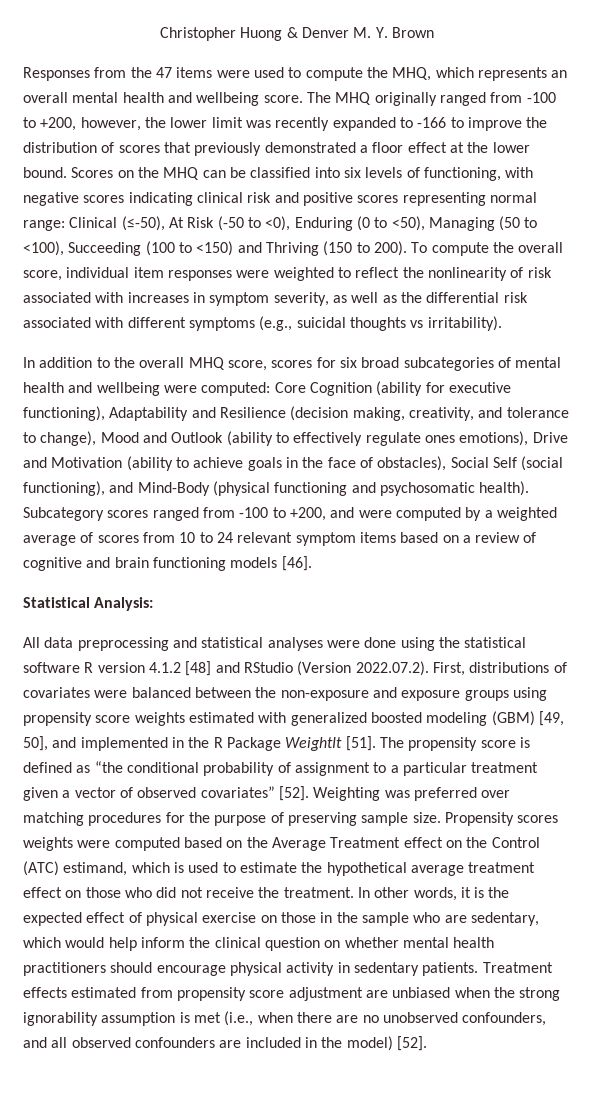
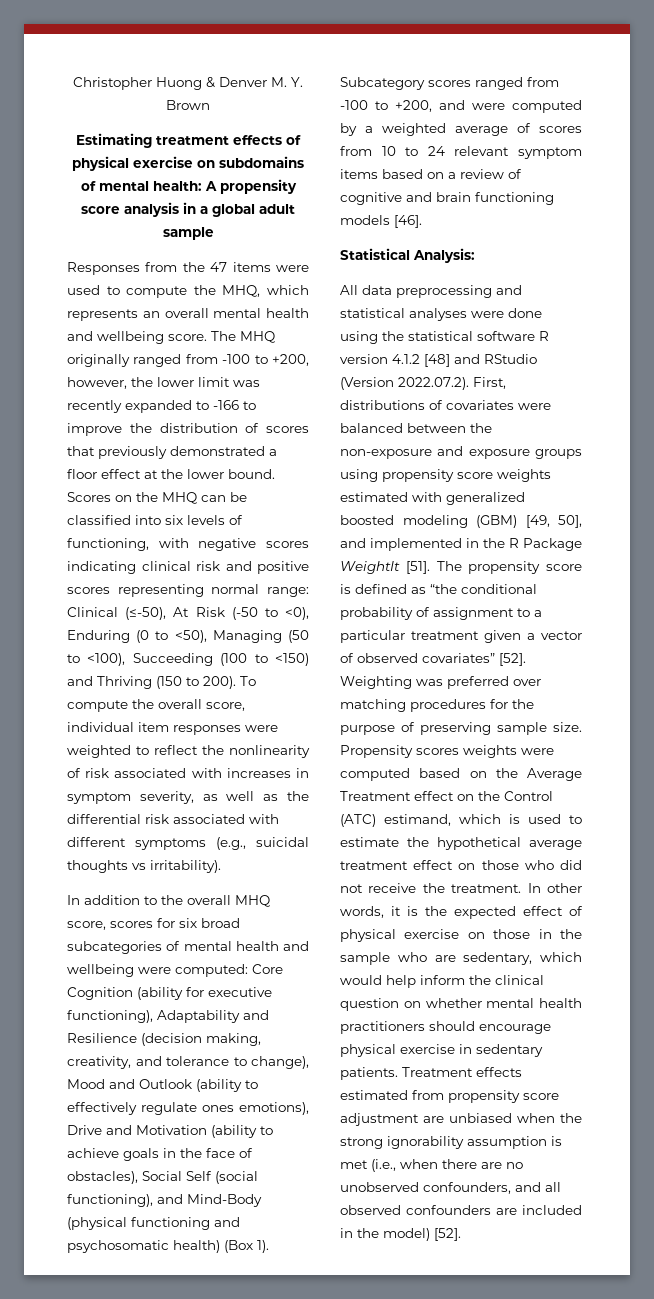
(434, 32) none -> [76,133,301,148] [72,156,304,171] [80,179,297,194] [81,202,295,217] [162,227,214,240] // Estimating treatment effects of physical exercise on subdomains of mental health: A propensity score analysis in a global adult sample
[479,481,530,496] health). -> [173,1240,269,1253] health) (Box 1).
[286,962,335,976] activity -> [400,1044,455,1054] exercise

